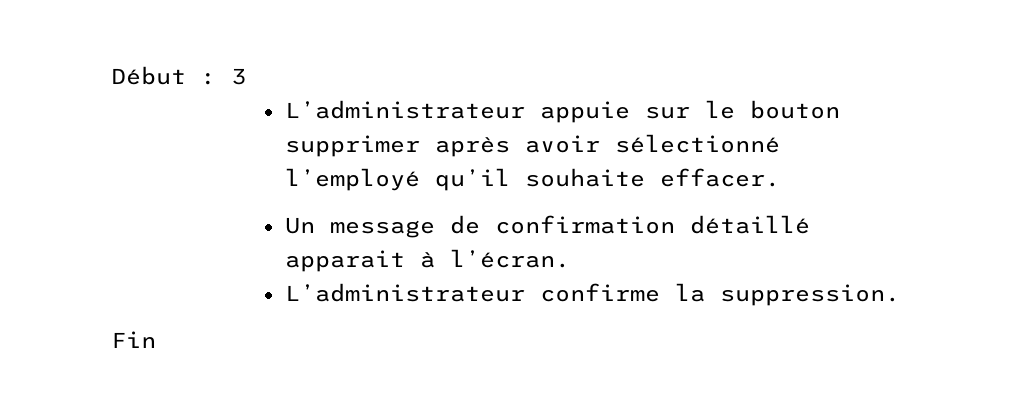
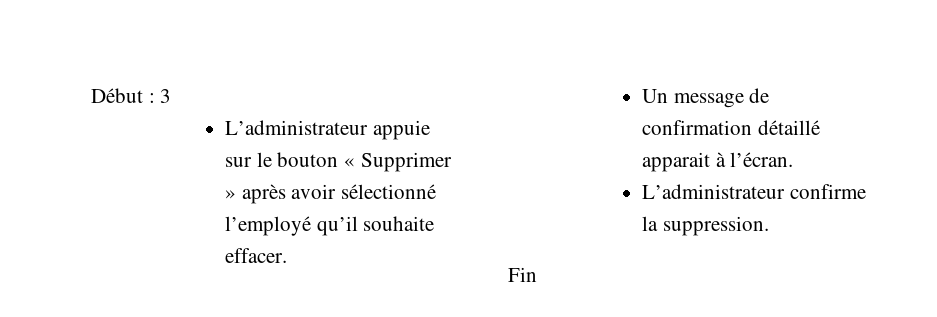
[284,135,420,157] supprimer -> [344,152,452,172] [225,190,237,199] « Supprimer »

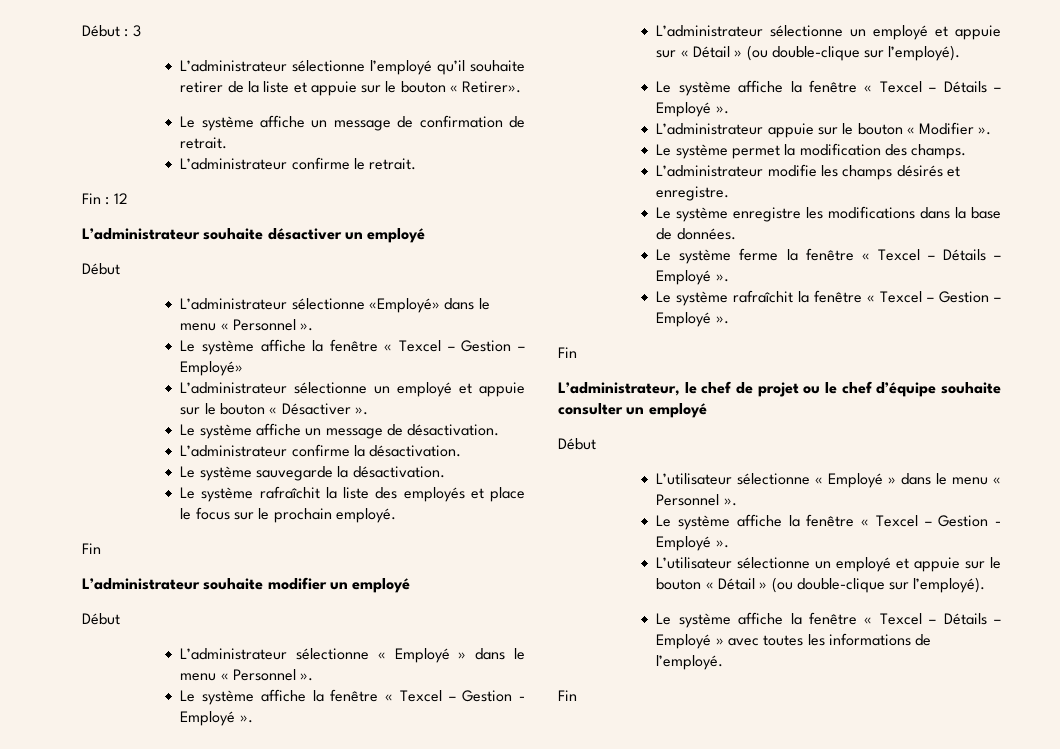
(172, 96) none -> [180,60,526,75] [180,81,522,96] [180,115,525,131] [180,137,228,149] [180,157,417,170] [82,193,128,205] [82,228,426,243] [82,263,120,275] [180,298,490,313] [180,319,314,331] [180,339,525,355] [180,361,244,376] [180,382,525,397] [180,403,368,415] [180,423,500,439] [180,444,462,457] [180,466,445,481] [180,486,525,502] [180,507,396,523] [82,543,101,554] [82,577,411,593] [82,613,120,625] [180,648,525,663] [180,669,314,681] [180,689,525,705] [180,711,253,726] [656,25,1001,40] [656,45,961,61] [656,80,1002,96] [656,102,729,117] // L’administrateur sélectionne l’employé qu’il souhaite retirer de la liste et appuie sur le bouton « Retirer». // Le système affiche un message de confirmation de retrait. // L’administrateur confirme le retrait. // Fin : 12 // L’administrateur souhaite désactiver un employé // Début // L’administrateur sélectionne «Employé» dans le menu « Personnel ». // Le système affiche la fenêtre « Texcel – Gestion – Employé» // L’administrateur sélectionne un employé et appuie sur le bouton « Désactiver ». // Le système affiche un message de désactivation. // L’administrateur confirme la désactivation. // Le système sauvegarde la désactivation. // Le système rafraîchit la liste des employés et place le focus sur le prochain employé. // Fin // L’administrateur souhaite modifier un employé // Début // L’administrateur sélectionne « Employé » dans le menu « Personnel ». // Le système affiche la fenêtre « Texcel – Gestion - Employé ». // L’administrateur sélectionne un employé et appuie sur « Détail » (ou double-clique sur l’employé). // Le système affiche la fenêtre « Texcel – Détails – Employé ».
[360,152,452,172] [225,184,437,204] [225,216,435,236] [225,248,288,263] [642,88,770,108] [642,120,820,135] [642,152,794,172] [642,184,866,199] [642,216,769,236] Supprimer » après avoir sélectionné l’employé qu’il souhaite effacer. // Un message de confirmation détaillé apparait à l’écran. // L’administrateur confirme la suppression. -> [919,122,992,135] [656,143,967,159] [656,164,960,180] [656,186,730,201] [656,206,1001,222] [656,228,736,240] [656,248,1001,264] [656,270,729,285] [656,290,1001,306] [656,312,729,327] [558,347,577,358] [558,381,1001,397] [558,403,707,418] [558,438,596,450] [656,473,1001,488] [656,494,737,506] [656,514,1001,530] [656,536,729,551] [656,557,1001,572] [656,577,986,593] [656,612,1002,628] [656,633,932,649] [656,655,724,670] Modifier ». // Le système permet la modification des champs. // L’administrateur modifie les champs désirés et enregistre. // Le système enregistre les modifications dans la base de données. // Le système ferme la fenêtre « Texcel – Détails – Employé ». // Le système rafraîchit la fenêtre « Texcel – Gestion – Employé ». // Fin // L’administrateur, le chef de projet ou le chef d’équipe souhaite consulter un employé // Début // L’utilisateur sélectionne « Employé » dans le menu « Personnel ». // Le système affiche la fenêtre « Texcel – Gestion - Employé ». // L’utilisateur sélectionne un employé et appuie sur le bouton « Détail » (ou double-clique sur l’employé). // Le système affiche la fenêtre « Texcel – Détails – Employé » avec toutes les informations de l’employé.

